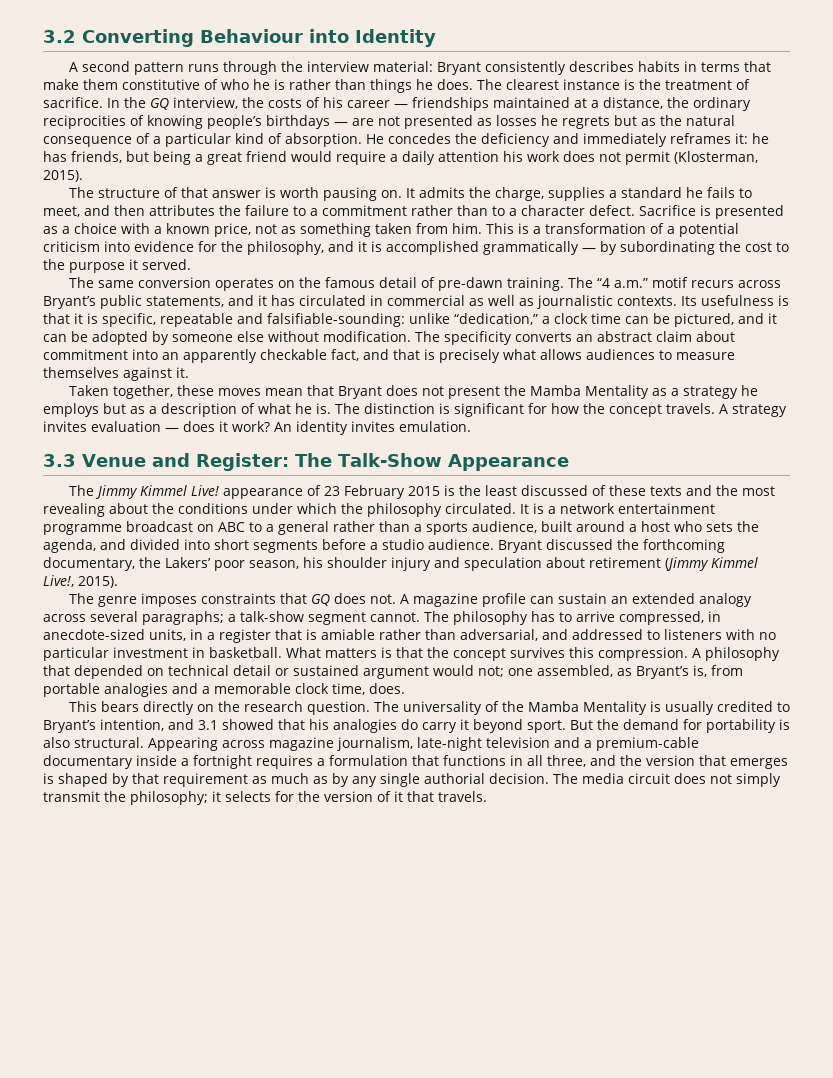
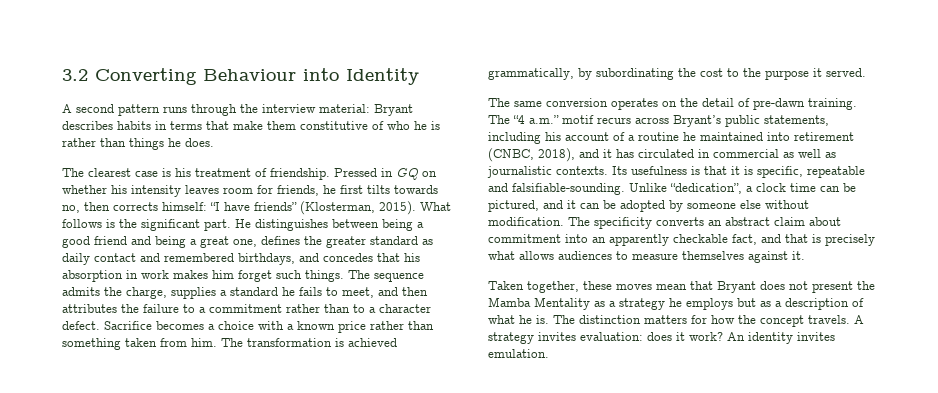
[484,61,566,75] consistently -> (413, 110) none
(473, 84) none -> (214, 142) //
[563,79,750,90] [43,97,751,111] [43,115,735,129] [43,133,769,147] [43,151,758,165] [43,170,83,182] [68,187,415,201] instance is the treatment of sacrifice. In the GQ interview, the costs of his career — friendships maintained at a distance, the ordinary reciprocities of knowing people’s birthdays — are not presented as losses he regrets but as the natural consequence of a particular kind of absorption. He concedes the deficiency and immediately reframes it: he has friends, but being a great friend would require a daily attention his work does not permit (Klosterman, 2015). // The structure of that answer is worth pausing on. It -> [135,168,437,180] [62,185,438,197] [62,201,451,215] [62,219,424,231] [62,236,433,248] [62,253,420,265] [62,270,424,282] case is his treatment of friendship. Pressed in GQ on whether his intensity leaves room for friends, he first tilts towards no, then corrects himself: “I have friends” (Klosterman, 2015). What follows is the significant part. He distinguishes between being a good friend and being a great one, defines the greater standard as daily contact and remembered birthdays, and concedes that his absorption in work makes him forget such things. The sequence
[700,205,784,219] [43,226,58,234] is presented as -> [156,321,204,330] becomes
[214,223,296,237] price, not as -> [338,321,434,333] price rather than
[486,223,739,237] [43,241,596,255] This is a transformation of a potential criticism into evidence for the philosophy, and it is accomplished grammatically — -> [221,338,397,347] [488,68,574,80] The transformation is achieved grammatically,
[324,277,375,288] famous -> (698, 102) none
(224, 301) none -> [488,132,854,144] [488,148,575,162] including his account of a routine he maintained into retirement (CNBC, 2018),
[267,313,538,327] falsifiable-sounding: unlike “dedication,” -> [512,183,742,195] falsifiable-sounding. Unlike “dedication”,
[439,403,524,417] is significant -> [644,315,687,324] matters
[91,421,179,432] evaluation — -> [580,332,643,341] evaluation:
[43,453,569,471] [68,485,775,499] [43,503,715,517] [43,521,759,535] [43,539,725,553] [43,557,758,571] [43,575,118,588] [68,593,752,607] [43,611,721,625] [43,629,776,643] [43,647,780,661] [43,665,743,679] [43,683,405,697] [68,701,790,715] [43,719,790,733] [43,737,699,751] [43,755,788,769] [43,773,781,787] [43,791,487,805] // 3.3 Venue and Register: The Talk-Show Appearance // The Jimmy Kimmel Live! appearance of 23 February 2015 is the least discussed of these texts and the most revealing about the conditions under which the philosophy circulated. It is a network entertainment programme broadcast on ABC to a general rather than a sports audience, built around a host who sets the agenda, and divided into short segments before a studio audience. Bryant discussed the forthcoming documentary, the Lakers’ poor season, his shoulder injury and speculation about retirement (Jimmy Kimmel Live!, 2015). // The genre imposes constraints that GQ does not. A magazine profile can sustain an extended analogy across several paragraphs; a talk-show segment cannot. The philosophy has to arrive compressed, in anecdote-sized units, in a register that is amiable rather than adversarial, and addressed to listeners with no particular investment in basketball. What matters is that the concept survives this compression. A philosophy that depended on technical detail or sustained argument would not; one assembled, as Bryant’s is, from portable analogies and a memorable clock time, does. // This bears directly on the research question. The universality of the Mamba Mentality is usually credited to Bryant’s intention, and 3.1 showed that his analogies do carry it beyond sport. But the demand for portability is also structural. Appearing across magazine journalism, late-night television and a premium-cable documentary inside a fortnight requires a formulation that functions in all three, and the version that emerges is shaped by that requirement as much as by any single authorial decision. The media circuit does not simply transmit the philosophy; it selects for the version of it that travels. -> (549, 353) none

